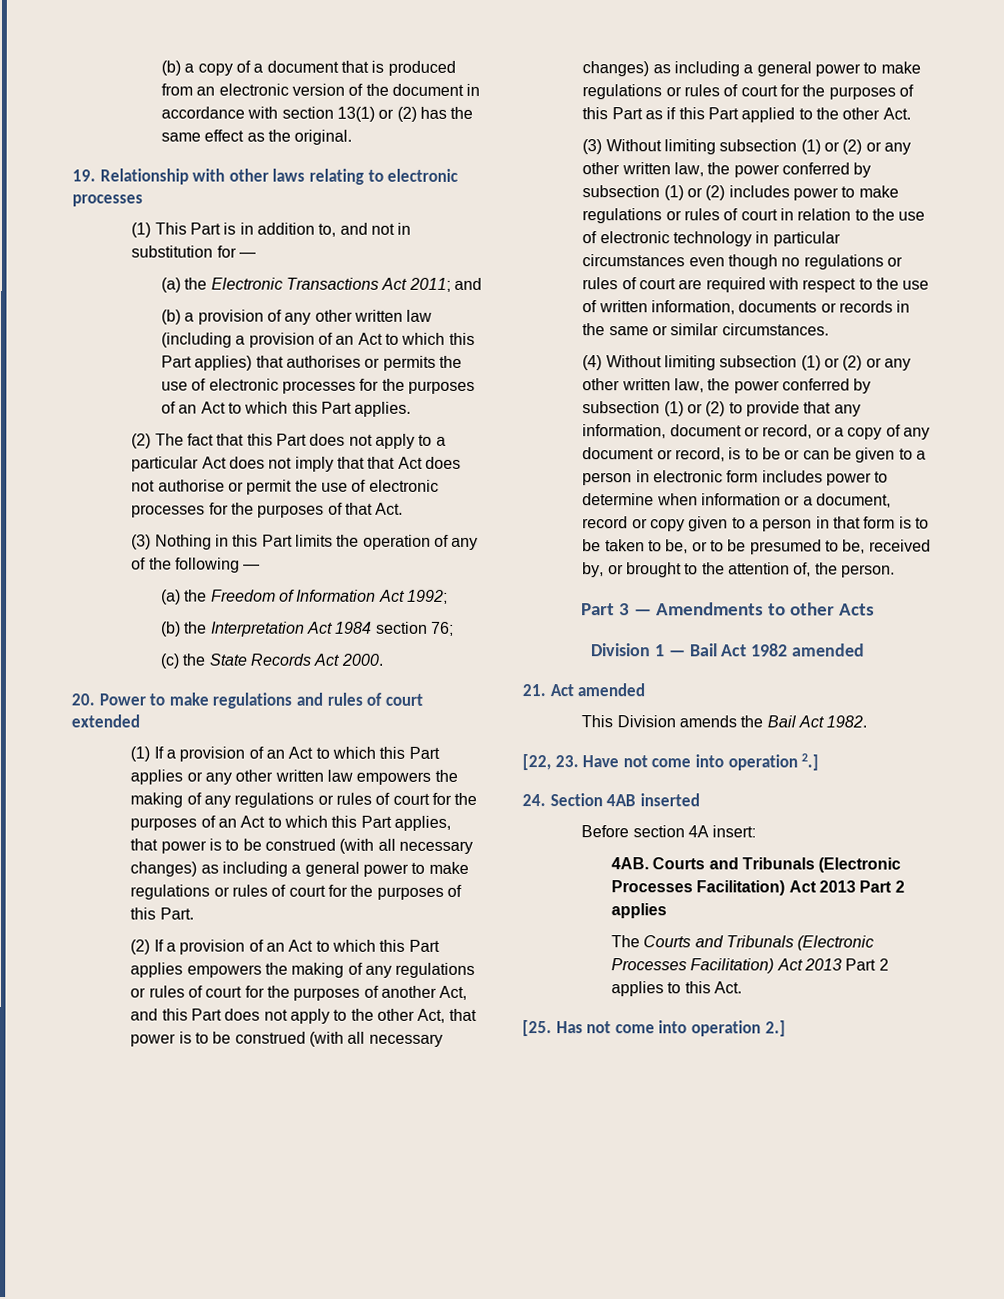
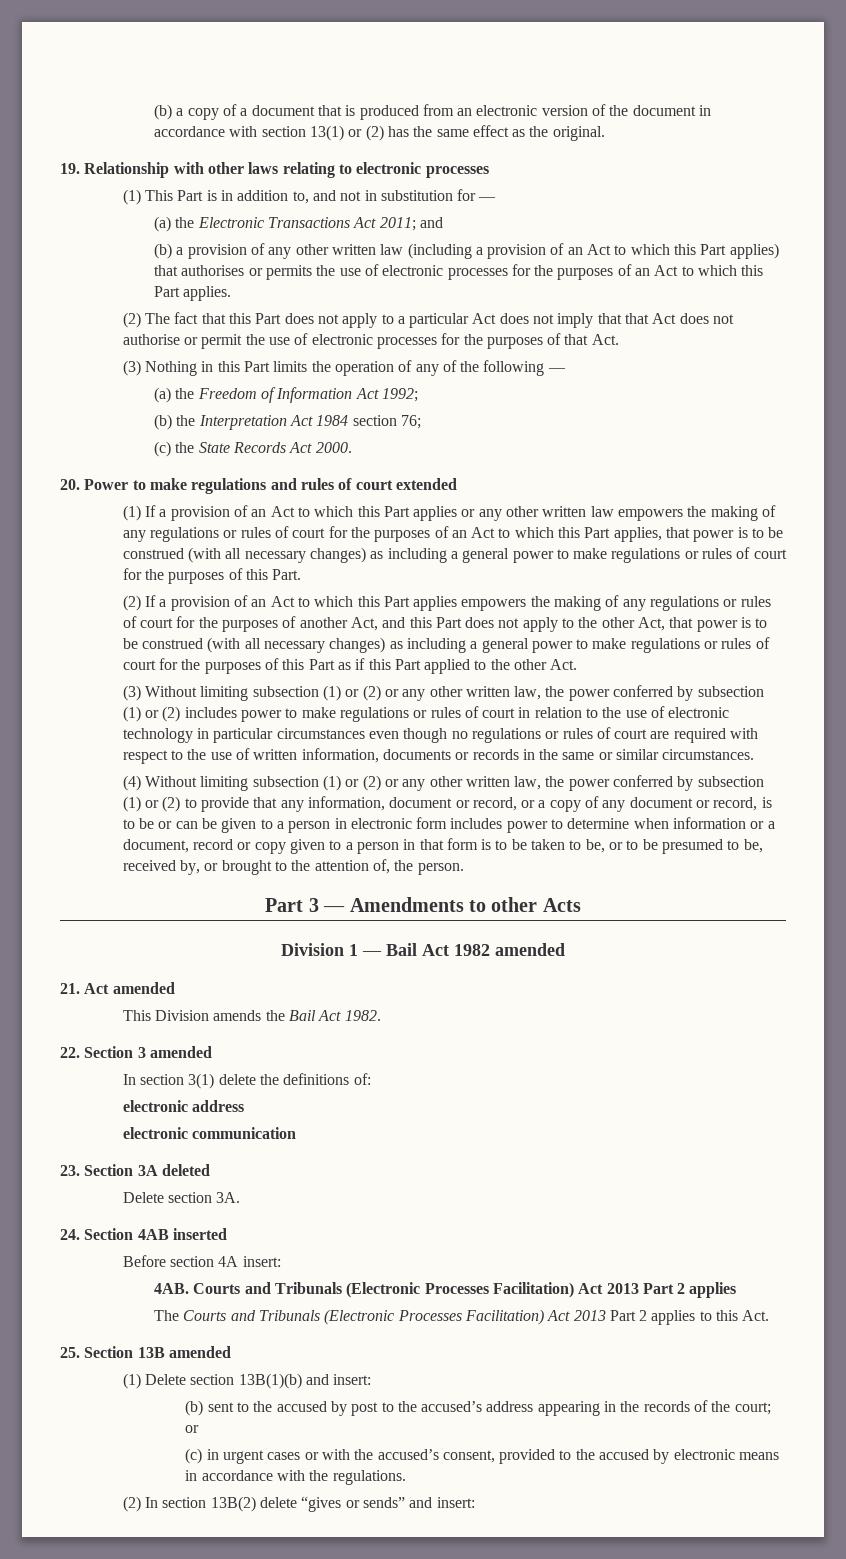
[522,753,820,771] [22, 23. Have not come into operation 2.] -> [60,1046,212,1058] [122,1073,371,1089] [122,1100,244,1112] [122,1127,296,1139] [60,1164,210,1176] [122,1192,241,1203] 22. Section 3 amended // In section 3(1) delete the definitions of: // electronic address // electronic communication // 23. Section 3A deleted // Delete section 3A.
[522,1020,786,1037] [25. Has not come into operation 2.] -> [60,1346,231,1358] [122,1373,372,1389] [185,1400,771,1416] [185,1425,200,1433] [185,1448,780,1464] [185,1470,406,1485] [122,1496,475,1512] 25. Section 13B amended // (1) Delete section 13B(1)(b) and insert: // (b) sent to the accused by post to the accused’s address appearing in the records of the court; or // (c) in urgent cases or with the accused’s consent, provided to the accused by electronic means in accordance with the regulations. // (2) In section 13B(2) delete “gives or sends” and insert:

